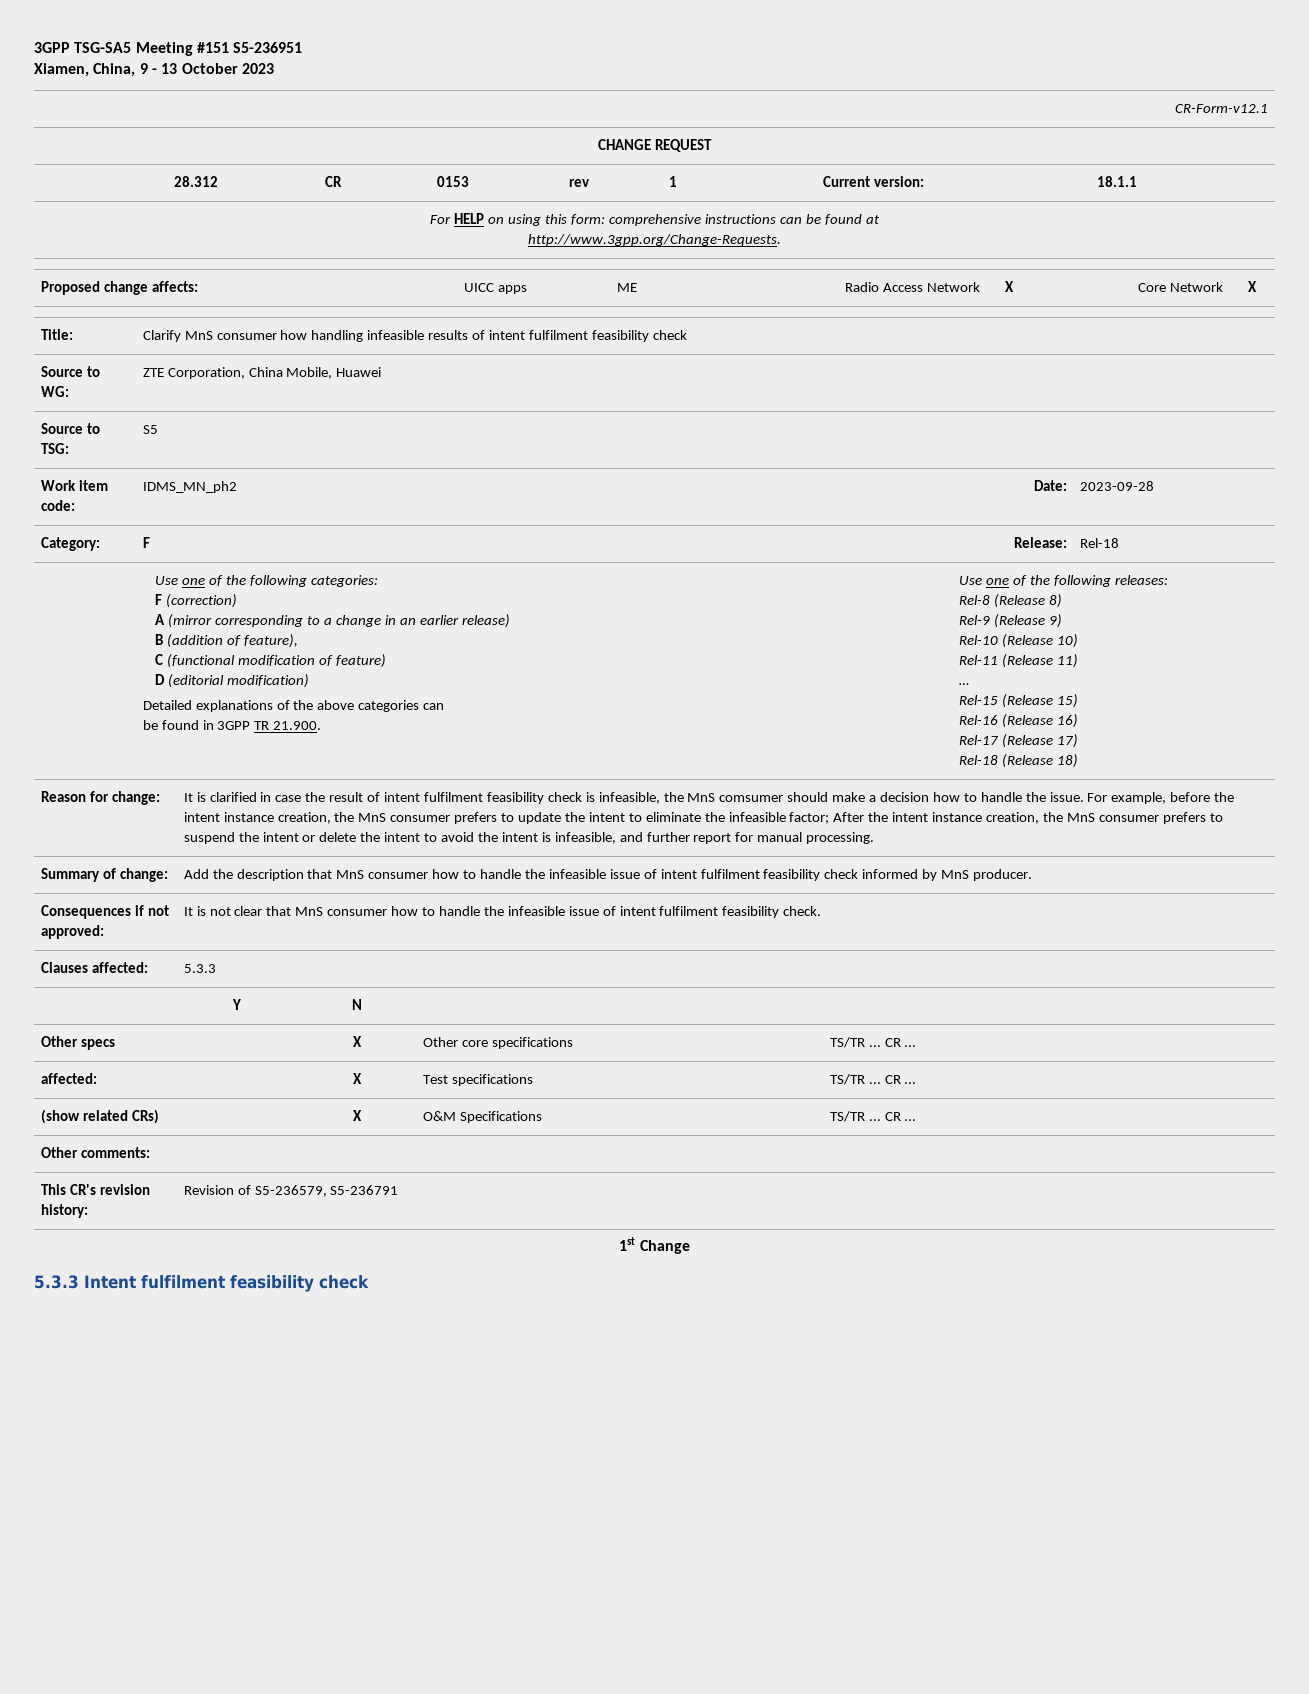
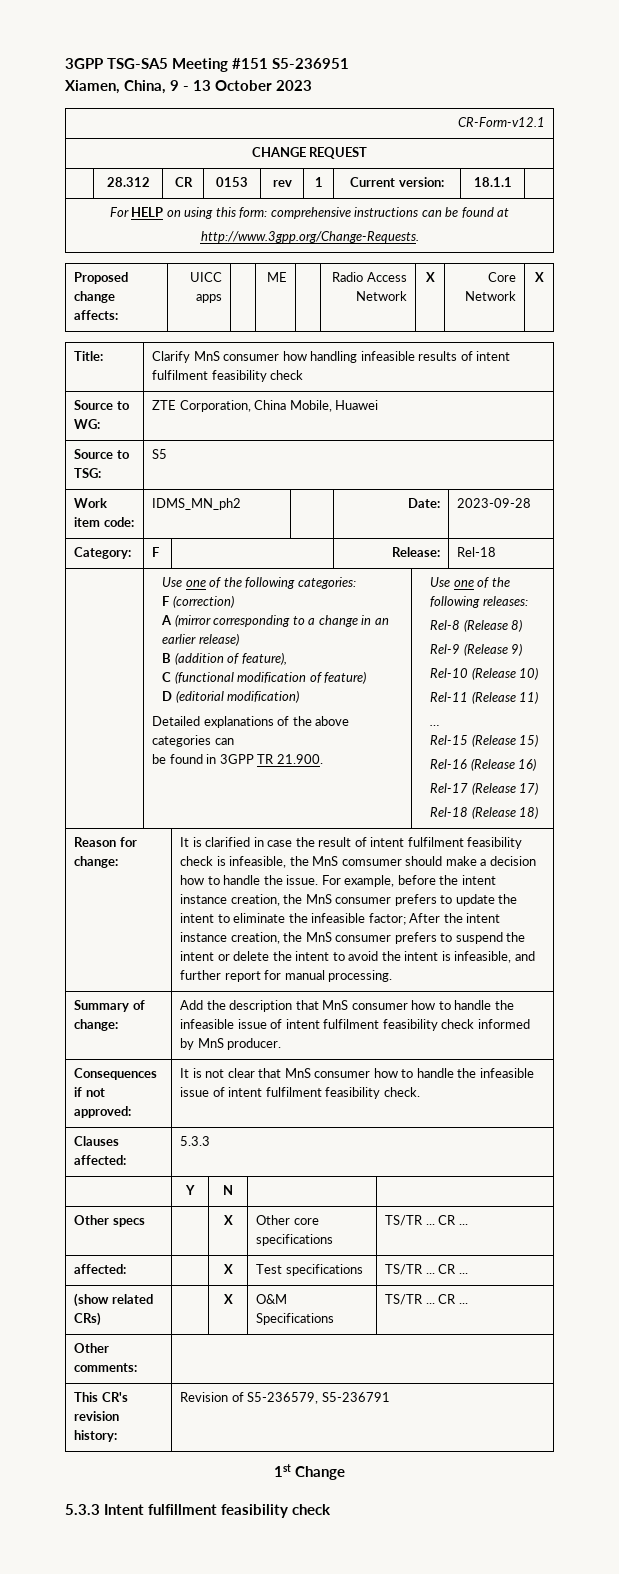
[141,1275,225,1289] fulfilment -> [148,1504,218,1515] fulfillment

